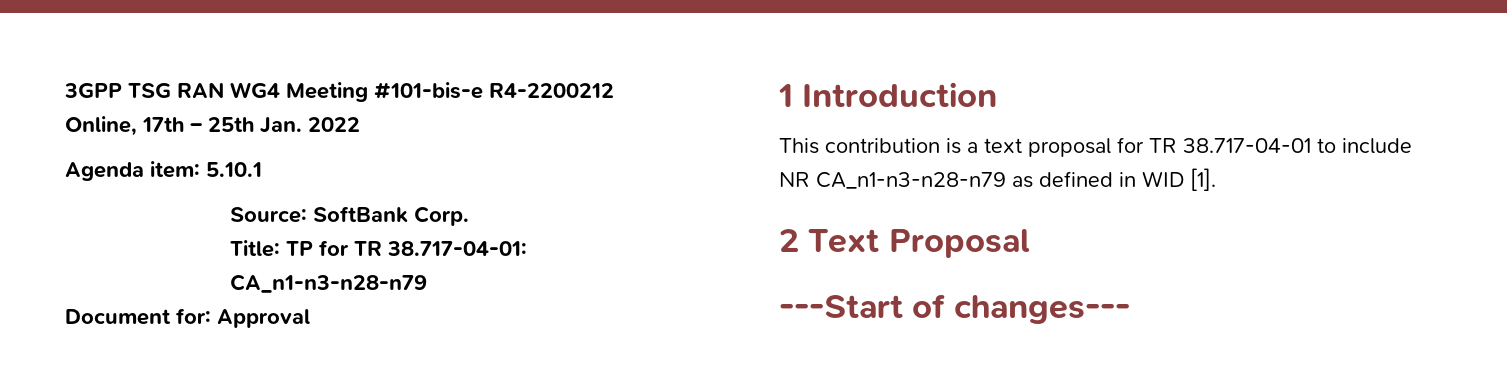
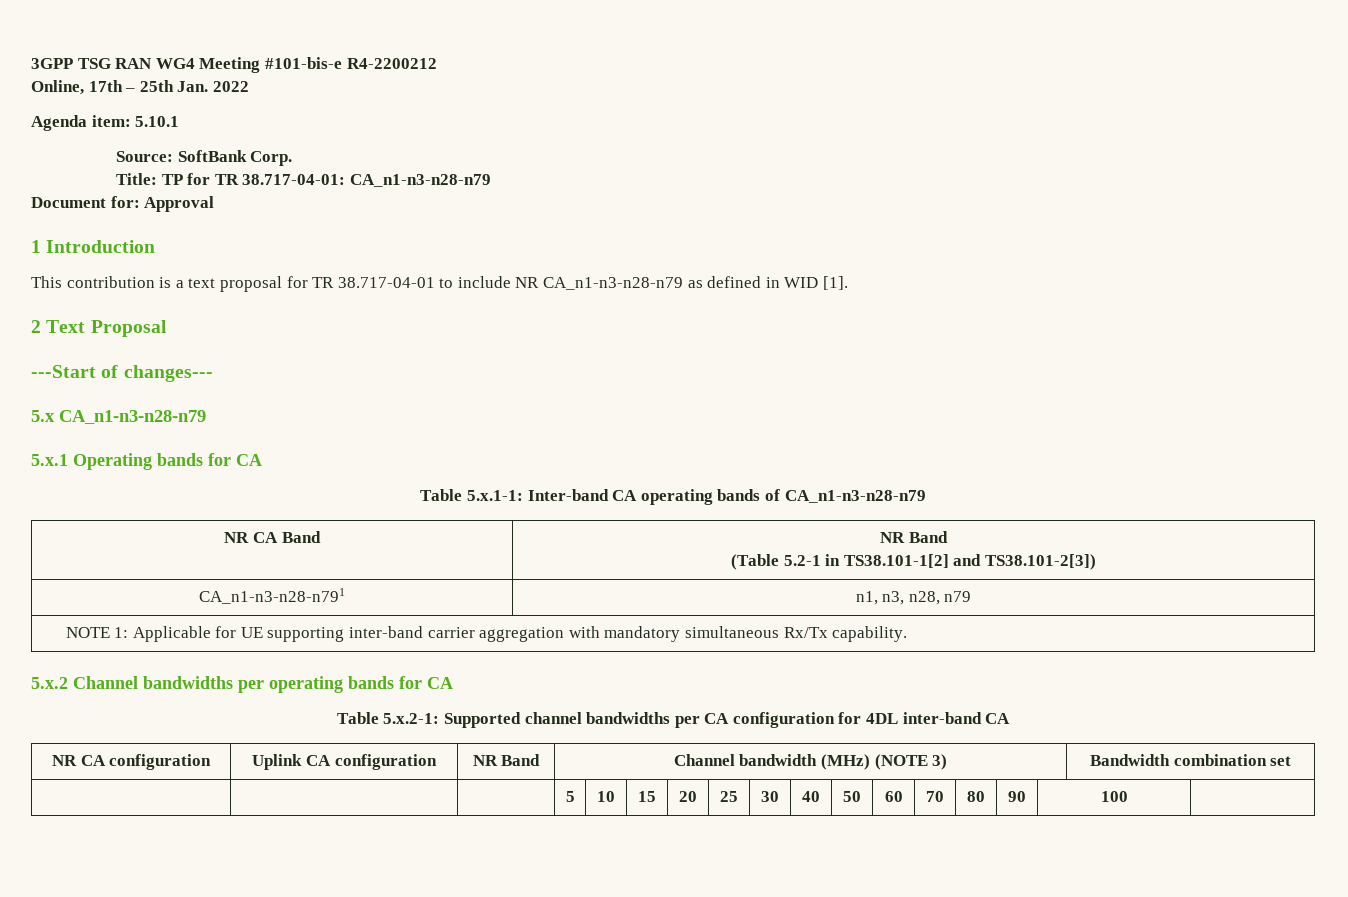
(1130, 309) none -> [31,410,206,424] [31,453,262,470] [420,489,926,505] [224,531,321,543] [880,531,948,543] [731,554,1096,570] [199,588,345,604] [855,591,972,605] [65,626,908,642] [31,676,453,693] [336,712,1011,728] [51,754,212,770] [252,754,437,770] [472,754,541,766] [673,754,948,770] [1089,754,1292,766] [565,791,575,802] [597,791,615,802] [638,791,656,802] [679,791,697,802] [720,791,738,802] [761,791,779,802] [802,791,820,802] [843,791,861,802] [884,791,903,802] [926,791,944,802] [967,791,985,802] [1008,791,1026,802] [1100,791,1128,802] // 5.x CA_n1-n3-n28-n79 // 5.x.1 Operating bands for CA // Table 5.x.1-1: Inter-band CA operating bands of CA_n1-n3-n28-n79 // NR CA Band | NR Band // (Table 5.2-1 in TS38.101-1[2] and TS38.101-2[3]) // CA_n1-n3-n28-n791 | n1, n3, n28, n79 // NOTE 1: Applicable for UE supporting inter-band carrier aggregation with mandatory simultaneous Rx/Tx capability. // 5.x.2 Channel bandwidths per operating bands for CA // Table 5.x.2-1: Supported channel bandwidths per CA configuration for 4DL inter-band CA // NR CA configuration | Uplink CA configuration | NR Band | Channel bandwidth (MHz) (NOTE 3) | Bandwidth combination set // | | | 5 | 10 | 15 | 20 | 25 | 30 | 40 | 50 | 60 | 70 | 80 | 90 | 100 |

